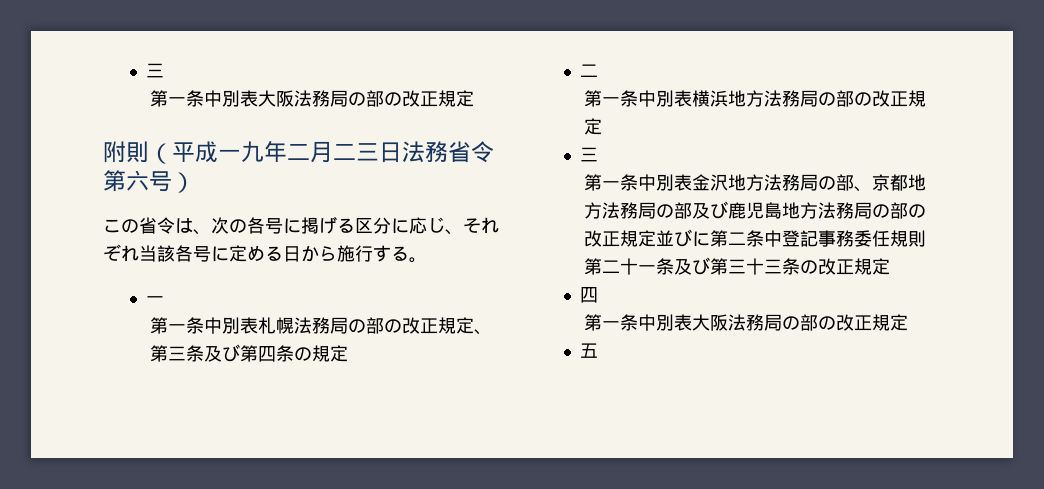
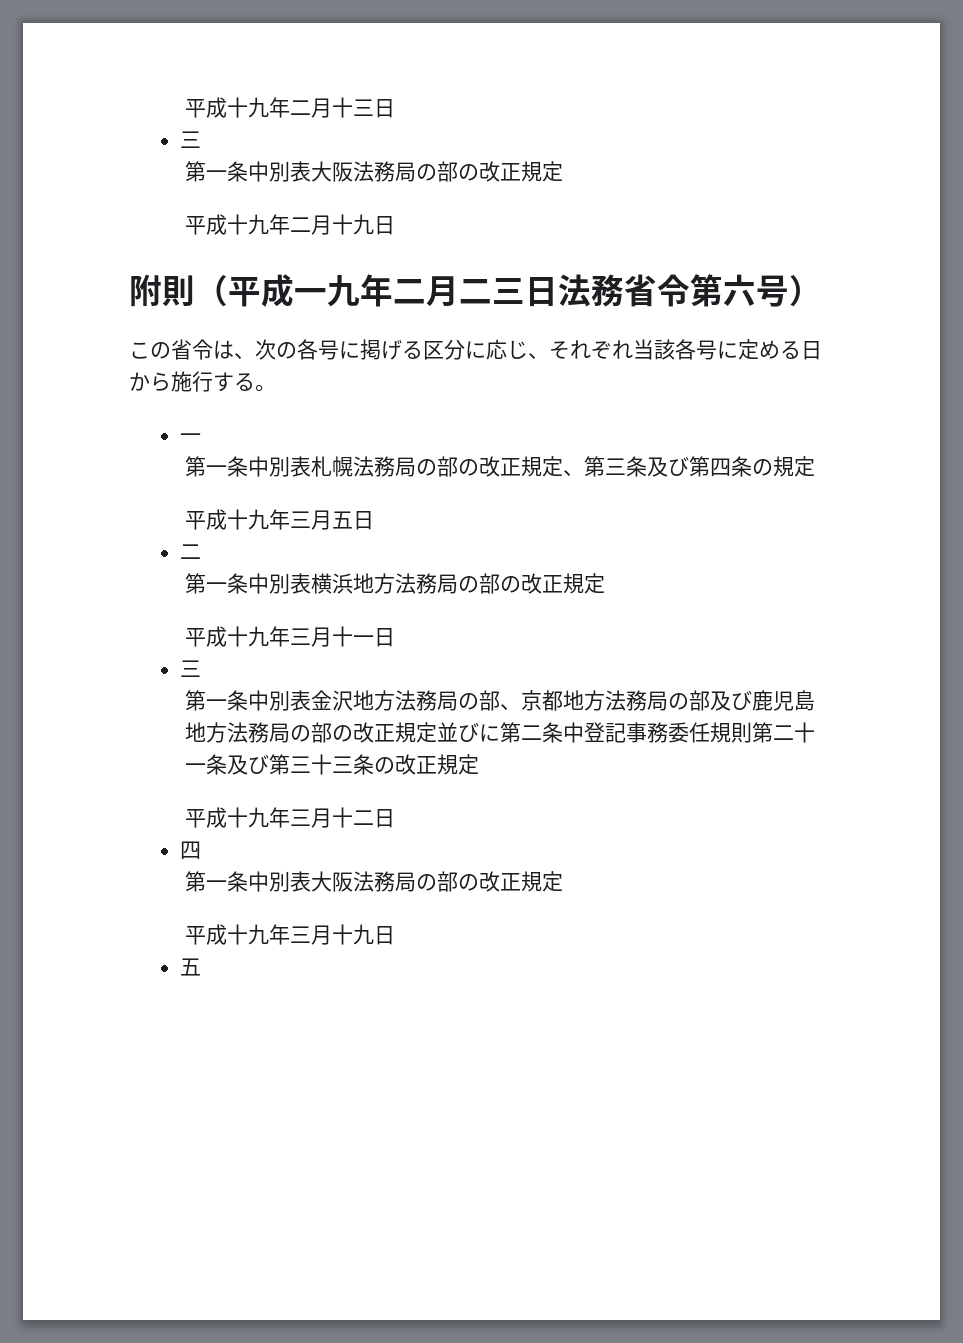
(146, 70) none -> [185,97,396,118] 平成十九年二月十三日 //
(474, 98) none -> [185,214,396,235] // 平成十九年二月十九日
(348, 353) none -> [185,509,375,530] // 平成十九年三月五日
(602, 126) none -> [185,626,396,647] // 平成十九年三月十一日
(890, 266) none -> [185,807,396,828] // 平成十九年三月十二日
(908, 322) none -> [185,924,396,945] // 平成十九年三月十九日

